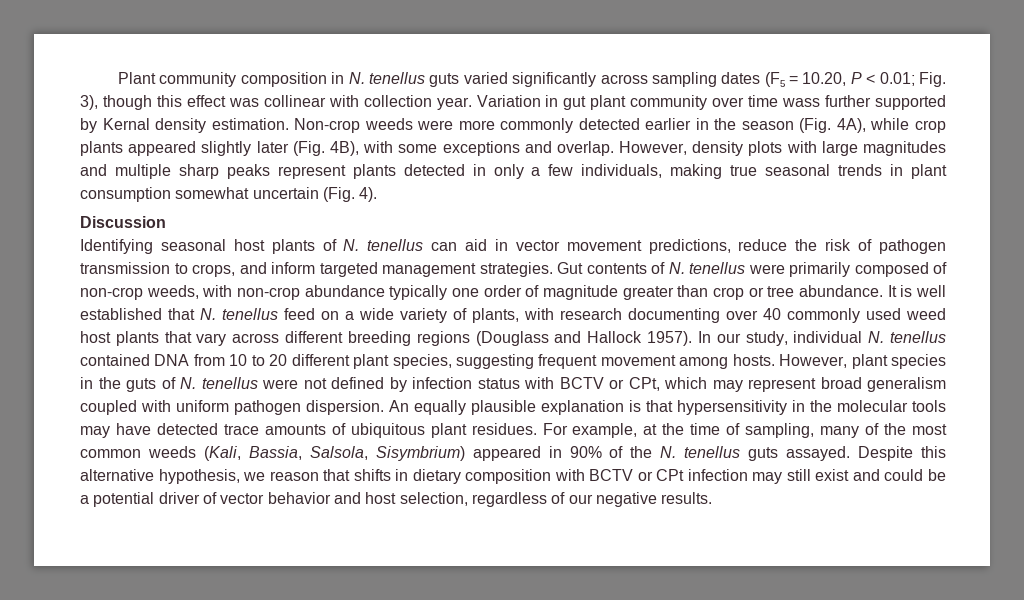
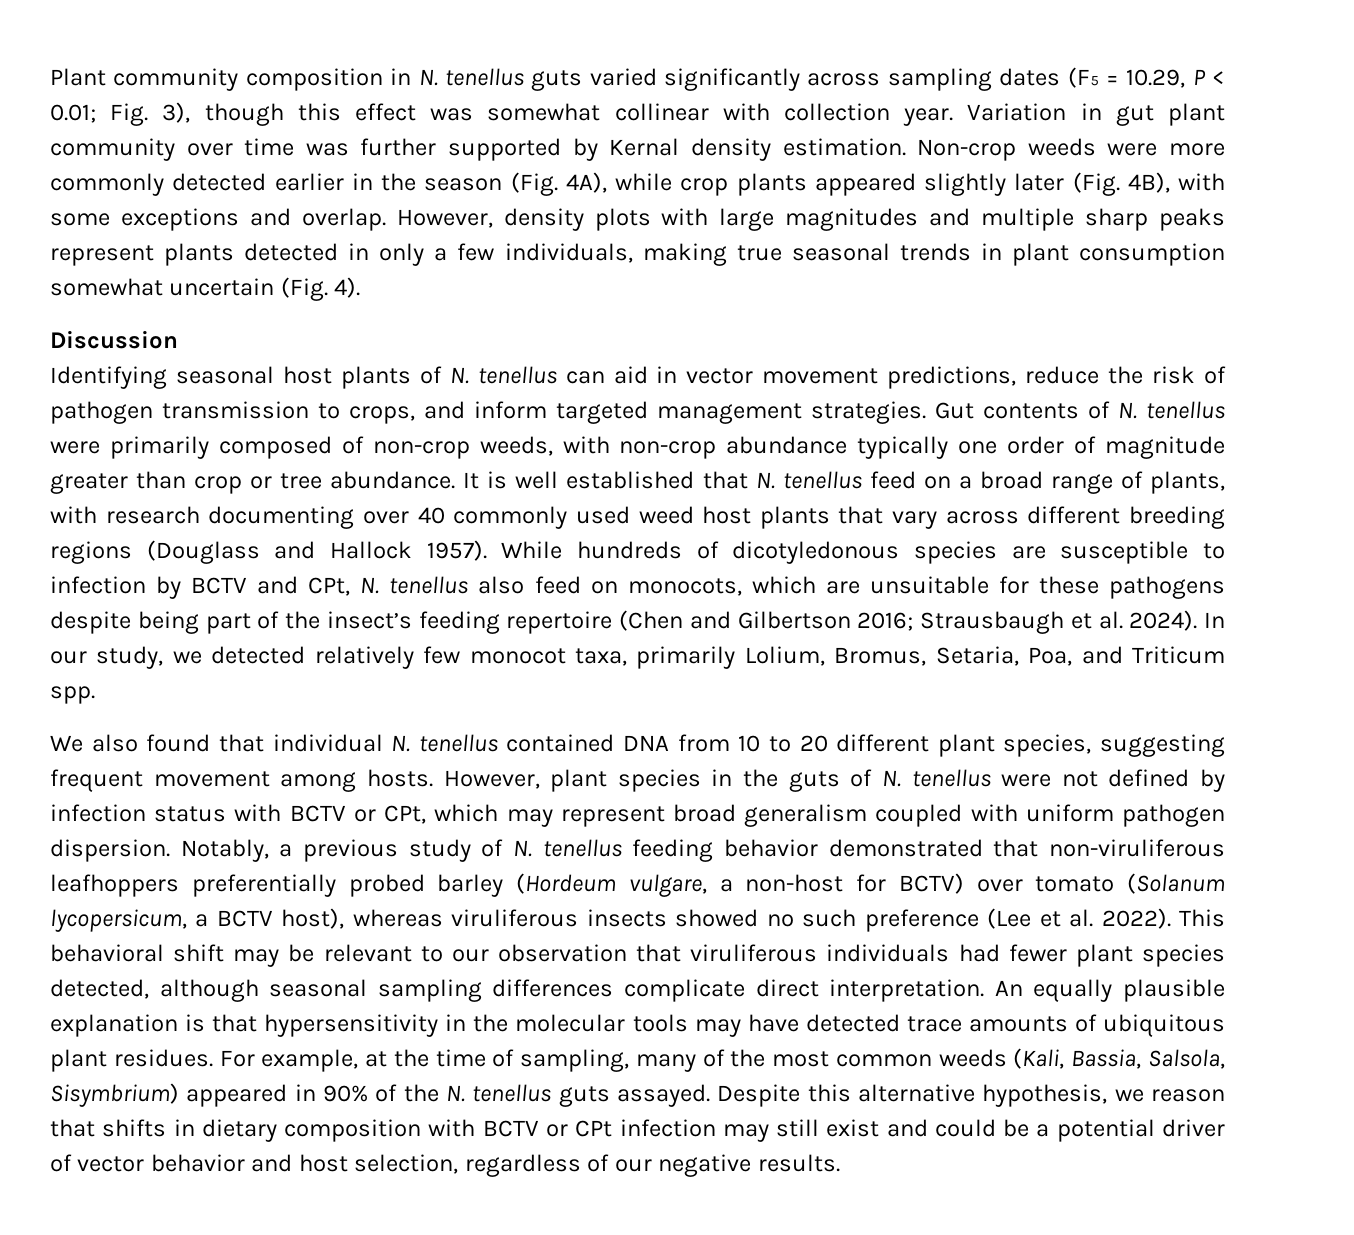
[802,72,847,86] 10.20, -> [1126,69,1186,88] 10.29,
(259, 102) none -> [487,103,601,121] somewhat
[782,98,821,107] wass -> [305,143,349,156] was
[359,308,447,323] wide variety -> [979,471,1113,494] broad range
[697,331,788,346] In our study, -> [501,541,1225,564] [50,576,1225,599] [50,610,1225,634] [50,646,1225,669] [50,686,95,704] [50,734,264,752] While hundreds of dicotyledonous species are susceptible to infection by BCTV and CPt, N. tenellus also feed on monocots, which are unsuitable for these pathogens despite being part of the insect’s feeding repertoire (Chen and Gilbertson 2016; Strausbaugh et al. 2024). In our study, we detected relatively few monocot taxa, primarily Lolium, Bromus, Setaria, Poa, and Triticum spp. // We also found that
(384, 407) none -> [180,839,1225,862] [50,873,1225,897] [50,908,1226,932] [50,944,1225,967] [50,979,985,1002] Notably, a previous study of N. tenellus feeding behavior demonstrated that non-viruliferous leafhoppers preferentially probed barley (Hordeum vulgare, a non-host for BCTV) over tomato (Solanum lycopersicum, a BCTV host), whereas viruliferous insects showed no such preference (Lee et al. 2022). This behavioral shift may be relevant to our observation that viruliferous individuals had fewer plant species detected, although seasonal sampling differences complicate direct interpretation.

